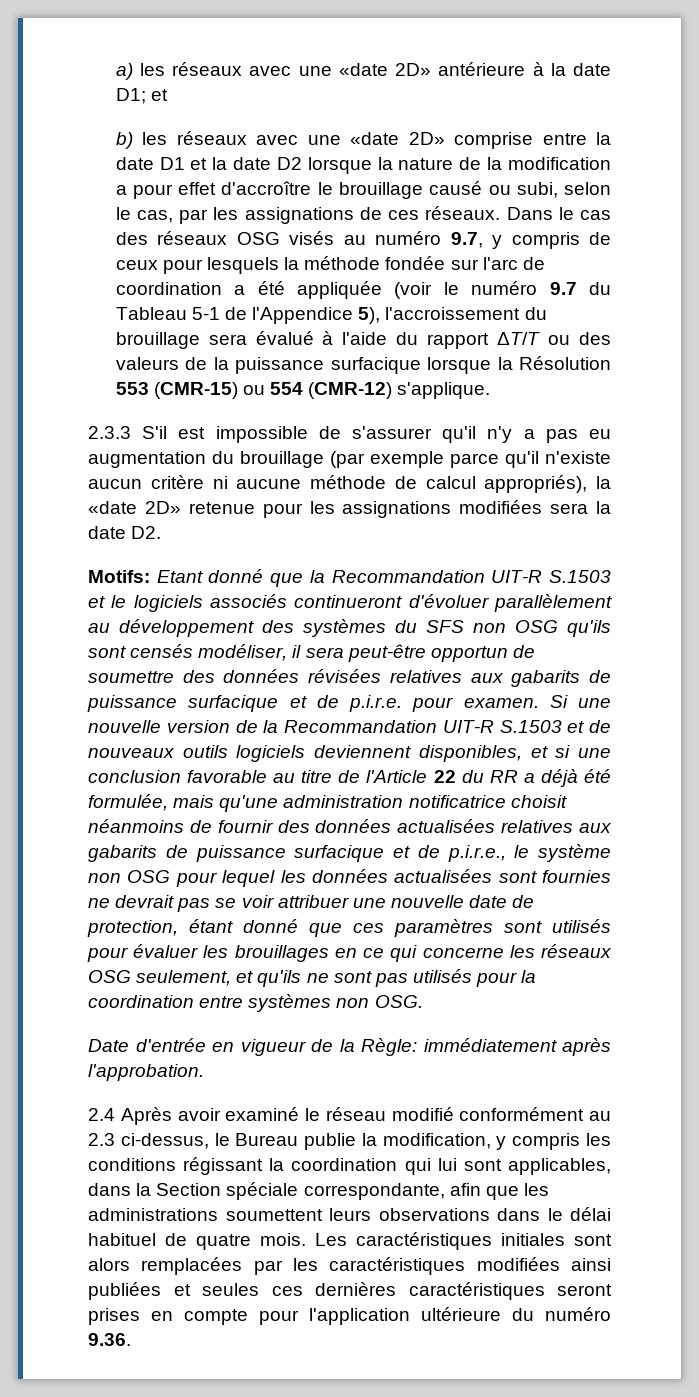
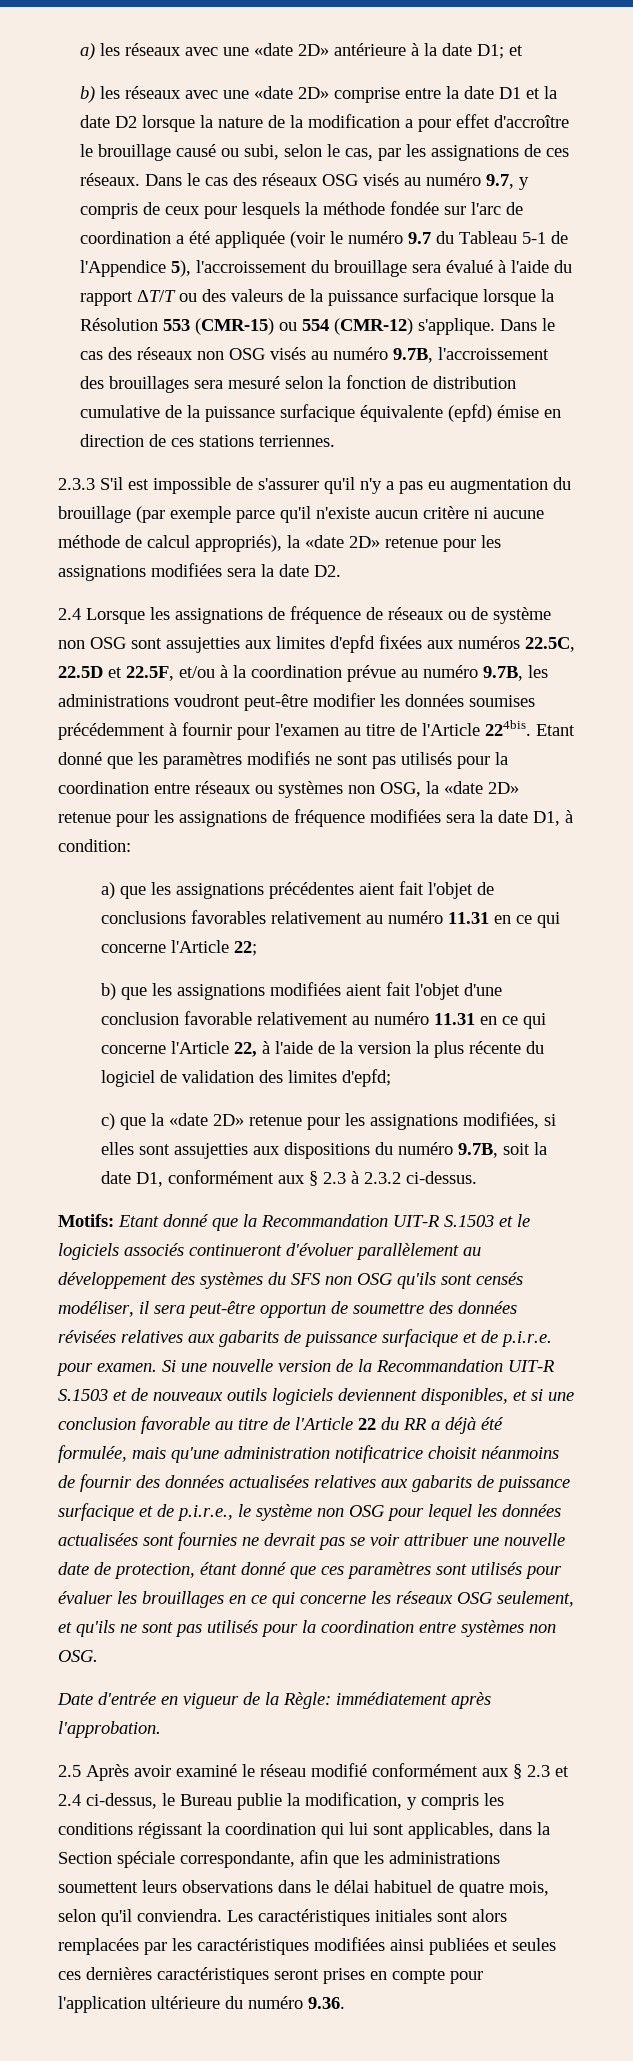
(491, 390) none -> [499,318,555,331] [79,347,549,363] [79,375,516,393] [79,404,561,422] [79,434,335,447] Dans le cas des réseaux non OSG visés au numéro 9.7B, l'accroissement des brouillages sera mesuré selon la fonction de distribution cumulative de la puissance surfacique équivalente (epfd) émise en direction de ces stations terriennes.
(162, 532) none -> [58,606,551,624] [58,635,575,653] [58,665,548,682] [58,693,535,711] [58,720,575,740] [58,751,508,769] [58,781,519,798] [58,809,573,827] [58,839,131,852] [101,881,495,899] [101,910,561,928] [101,940,258,956] [101,982,503,1000] [101,1011,547,1029] [101,1041,545,1058] [101,1069,392,1087] [101,1112,557,1130] [101,1142,548,1159] [101,1170,478,1187] // 2.4 Lorsque les assignations de fréquence de réseaux ou de système non OSG sont assujetties aux limites d'epfd fixées aux numéros 22.5C, 22.5D et 22.5F, et/ou à la coordination prévue au numéro 9.7B, les administrations voudront peut-être modifier les données soumises précédemment à fournir pour l'examen au titre de l'Article 224bis. Etant donné que les paramètres modifiés ne sont pas utilisés pour la coordination entre réseaux ou systèmes non OSG, la «date 2D» retenue pour les assignations de fréquence modifiées sera la date D1, à condition: // a) que les assignations précédentes aient fait l'objet de conclusions favorables relativement au numéro 11.31 en ce qui concerne l'Article 22; // b) que les assignations modifiées aient fait l'objet d'une conclusion favorable relativement au numéro 11.31 en ce qui concerne l'Article 22, à l'aide de la version la plus récente du logiciel de validation des limites d'epfd; // c) que la «date 2D» retenue pour les assignations modifiées, si elles sont assujetties aux dispositions du numéro 9.7B, soit la date D1, conformément aux § 2.3 à 2.3.2 ci-dessus.
[88,1108,115,1121] 2.4 -> [58,1765,81,1777] 2.5
[589,1111,611,1121] [88,1133,115,1146] au 2.3 -> [482,1764,569,1779] [58,1794,81,1806] aux § 2.3 et 2.4
[260,1233,306,1246] mois. -> [509,1881,549,1896] [58,1909,222,1926] mois, selon qu'il conviendra.

